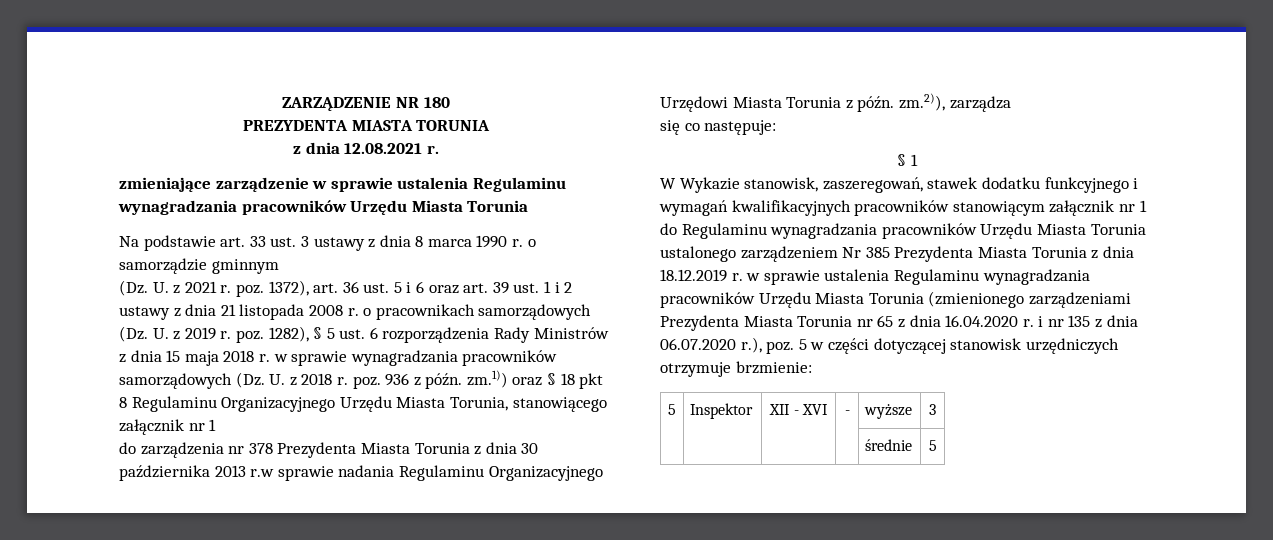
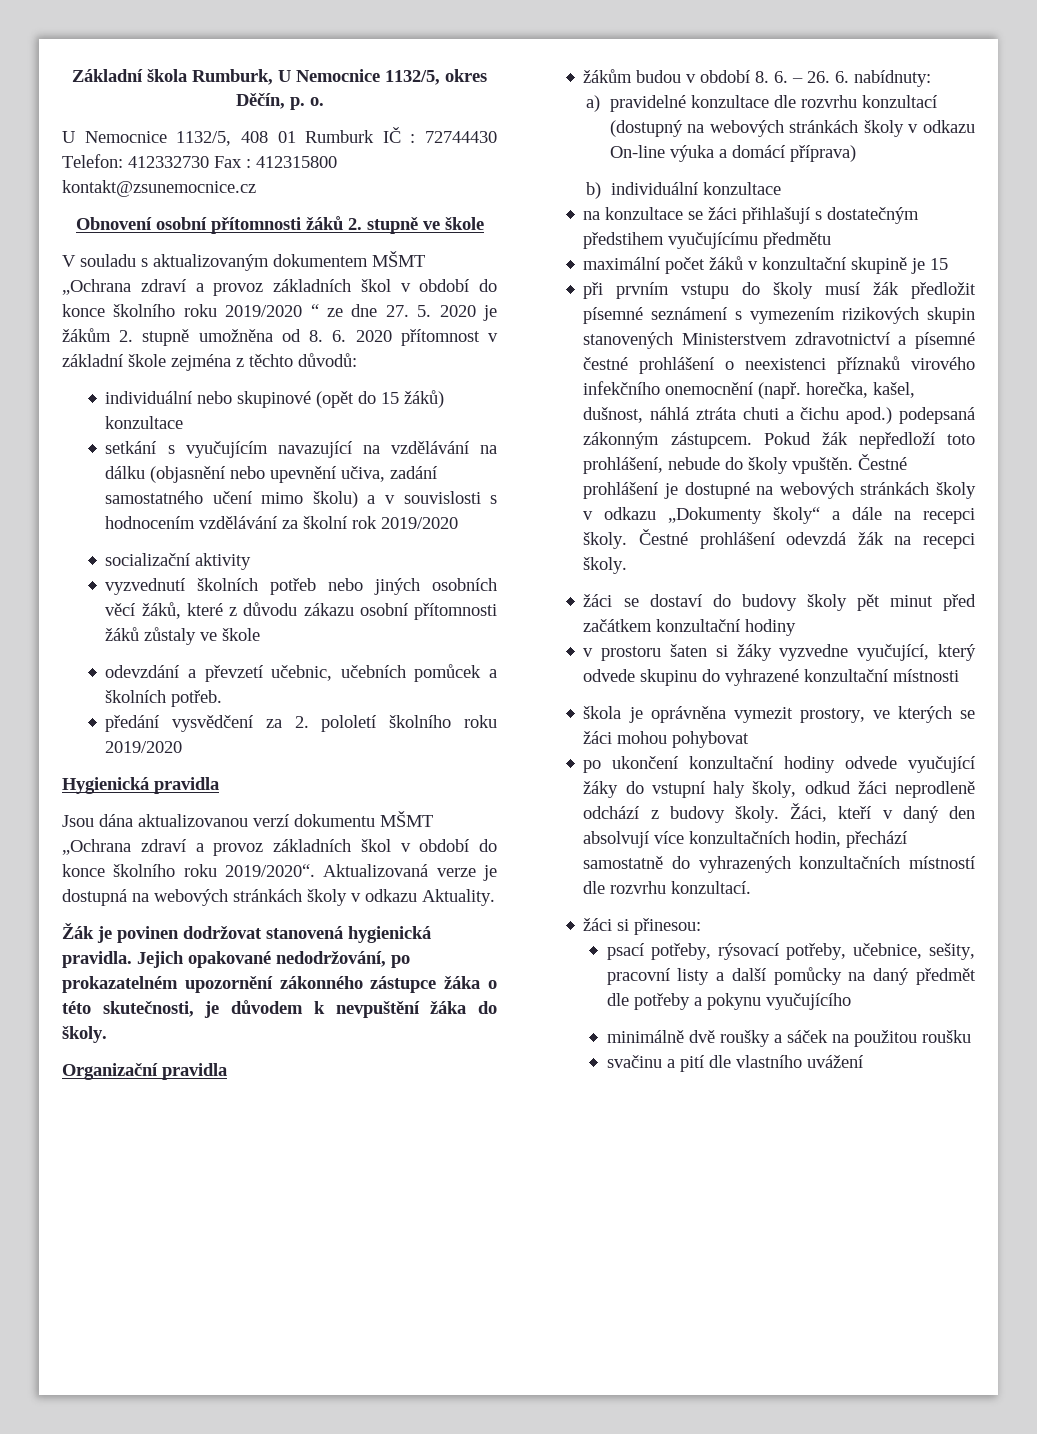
[282,97,450,111] [242,120,491,131] [293,142,439,154] [119,177,566,192] [118,200,529,215] [119,235,536,251] [119,258,279,274] [119,280,573,297] [119,304,592,320] [119,326,609,343] [119,350,558,366] [119,370,604,389] [119,396,607,412] [119,419,217,435] [119,442,539,458] [119,465,603,481] [660,93,1011,112] [660,120,777,135] [897,154,918,166] [660,177,1139,193] [659,200,1147,216] [660,223,1146,239] [660,246,1134,262] [660,269,1090,285] [660,291,1131,308] [660,315,1138,331] [660,337,1119,354] [660,361,812,377] [668,404,676,415] [690,403,754,419] [769,404,828,415] [844,410,850,415] [864,404,913,419] [929,404,936,415] [865,439,913,451] [928,440,937,451] ZARZĄDZENIE NR 180 // PREZYDENTA MIASTA TORUNIA // z dnia 12.08.2021 r. // zmieniające zarządzenie w sprawie ustalenia Regulaminu wynagradzania pracowników Urzędu Miasta Torunia // Na podstawie art. 33 ust. 3 ustawy z dnia 8 marca 1990 r. o samorządzie gminnym // (Dz. U. z 2021 r. poz. 1372), art. 36 ust. 5 i 6 oraz art. 39 ust. 1 i 2 ustawy z dnia 21 listopada 2008 r. o pracownikach samorządowych (Dz. U. z 2019 r. poz. 1282), § 5 ust. 6 rozporządzenia Rady Ministrów z dnia 15 maja 2018 r. w sprawie wynagradzania pracowników samorządowych (Dz. U. z 2018 r. poz. 936 z późn. zm.1)) oraz § 18 pkt 8 Regulaminu Organizacyjnego Urzędu Miasta Torunia, stanowiącego załącznik nr 1 // do zarządzenia nr 378 Prezydenta Miasta Torunia z dnia 30 października 2013 r.w sprawie nadania Regulaminu Organizacyjnego Urzędowi Miasta Torunia z późn. zm.2)), zarządza // się co następuje: // § 1 // W Wykazie stanowisk, zaszeregowań, stawek dodatku funkcyjnego i wymagań kwalifikacyjnych pracowników stanowiącym załącznik nr 1 do Regulaminu wynagradzania pracowników Urzędu Miasta Torunia ustalonego zarządzeniem Nr 385 Prezydenta Miasta Torunia z dnia 18.12.2019 r. w sprawie ustalenia Regulaminu wynagradzania pracowników Urzędu Miasta Torunia (zmienionego zarządzeniami Prezydenta Miasta Torunia nr 65 z dnia 16.04.2020 r. i nr 135 z dnia 06.07.2020 r.), poz. 5 w części dotyczącej stanowisk urzędniczych otrzymuje brzmienie: // 5 | Inspektor | XII - XVI | - | wyższe | 3 // | | | | średnie | 5 -> [72,69,487,85] [235,93,324,110] [62,127,497,146] [62,154,337,168] [62,180,256,197] [75,216,484,234] [62,251,425,271] [62,279,497,296] [62,304,497,321] [62,328,499,346] [62,353,357,371] [105,390,445,408] [105,416,184,429] [105,441,497,458] [105,466,438,483] [105,491,498,508] [105,516,459,529] [105,553,252,570] [105,578,498,595] [105,602,497,620] [105,627,261,645] [105,664,497,682] [105,690,223,707] [105,715,497,732] [105,741,183,753] [62,777,219,794] [62,811,433,827] [62,839,497,856] [62,864,497,881] [62,889,495,906] [62,923,431,943] [62,951,410,968] [62,976,498,993] [62,1000,498,1018] [62,1026,107,1043] [62,1063,227,1080] [583,69,932,87] [586,95,937,112] [609,120,975,137] [609,145,856,162] [586,182,781,199] [583,207,920,224] [583,232,832,249] [583,256,949,274] [583,282,976,299] [583,307,975,324] [583,332,975,349] [583,356,975,374] [583,381,916,399] [583,407,975,424] [583,432,975,449] [583,454,908,474] [583,482,976,499] [583,507,976,524] [583,529,975,549] [583,557,628,574] [583,594,976,611] [583,619,797,636] [583,644,976,661] [583,669,960,686] [583,706,975,723] [583,731,750,748] [583,756,975,773] [583,781,975,798] [583,803,975,823] [583,831,908,848] [583,856,975,873] [583,881,752,894] [583,918,702,935] [606,943,975,960] [606,967,976,985] [606,993,851,1010] [606,1030,971,1047] [606,1055,863,1072] Základní škola Rumburk, U Nemocnice 1132/5, okres Děčín, p. o. // U Nemocnice 1132/5, 408 01 Rumburk IČ : 72744430 Telefon: 412332730 Fax : 412315800 kontakt@zsunemocnice.cz // Obnovení osobní přítomnosti žáků 2. stupně ve škole // V souladu s aktualizovaným dokumentem MŠMT „Ochrana zdraví a provoz základních škol v období do konce školního roku 2019/2020 “ ze dne 27. 5. 2020 je žákům 2. stupně umožněna od 8. 6. 2020 přítomnost v základní škole zejména z těchto důvodů: // individuální nebo skupinové (opět do 15 žáků) konzultace // setkání s vyučujícím navazující na vzdělávání na dálku (objasnění nebo upevnění učiva, zadání samostatného učení mimo školu) a v souvislosti s hodnocením vzdělávání za školní rok 2019/2020 // socializační aktivity // vyzvednutí školních potřeb nebo jiných osobních věcí žáků, které z důvodu zákazu osobní přítomnosti žáků zůstaly ve škole // odevzdání a převzetí učebnic, učebních pomůcek a školních potřeb. // předání vysvědčení za 2. pololetí školního roku 2019/2020 // Hygienická pravidla // Jsou dána aktualizovanou verzí dokumentu MŠMT „Ochrana zdraví a provoz základních škol v období do konce školního roku 2019/2020“. Aktualizovaná verze je dostupná na webových stránkách školy v odkazu Aktuality. // Žák je povinen dodržovat stanovená hygienická pravidla. Jejich opakované nedodržování, po prokazatelném upozornění zákonného zástupce žáka o této skutečnosti, je důvodem k nevpuštění žáka do školy. // Organizační pravidla // žákům budou v období 8. 6. – 26. 6. nabídnuty: // a) pravidelné konzultace dle rozvrhu konzultací (dostupný na webových stránkách školy v odkazu On-line výuka a domácí příprava) // b) individuální konzultace // na konzultace se žáci přihlašují s dostatečným předstihem vyučujícímu předmětu // maximální počet žáků v konzultační skupině je 15 // při prvním vstupu do školy musí žák předložit písemné seznámení s vymezením rizikových skupin stanovených Ministerstvem zdravotnictví a písemné čestné prohlášení o neexistenci příznaků virového infekčního onemocnění (např. horečka, kašel, dušnost, náhlá ztráta chuti a čichu apod.) podepsaná zákonným zástupcem. Pokud žák nepředloží toto prohlášení, nebude do školy vpuštěn. Čestné prohlášení je dostupné na webových stránkách školy v odkazu „Dokumenty školy“ a dále na recepci školy. Čestné prohlášení odevzdá žák na recepci školy. // žáci se dostaví do budovy školy pět minut před začátkem konzultační hodiny // v prostoru šaten si žáky vyzvedne vyučující, který odvede skupinu do vyhrazené konzultační místnosti // škola je oprávněna vymezit prostory, ve kterých se žáci mohou pohybovat // po ukončení konzultační hodiny odvede vyučující žáky do vstupní haly školy, odkud žáci neprodleně odchází z budovy školy. Žáci, kteří v daný den absolvují více konzultačních hodin, přechází samostatně do vyhrazených konzultačních místností dle rozvrhu konzultací. // žáci si přinesou: // psací potřeby, rýsovací potřeby, učebnice, sešity, pracovní listy a další pomůcky na daný předmět dle potřeby a pokynu vyučujícího // minimálně dvě roušky a sáček na použitou roušku // svačinu a pití dle vlastního uvážení

